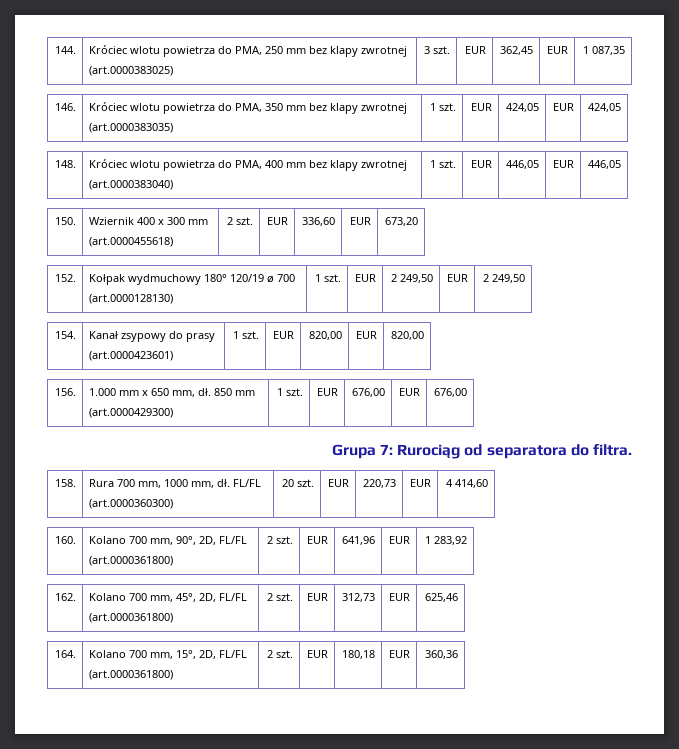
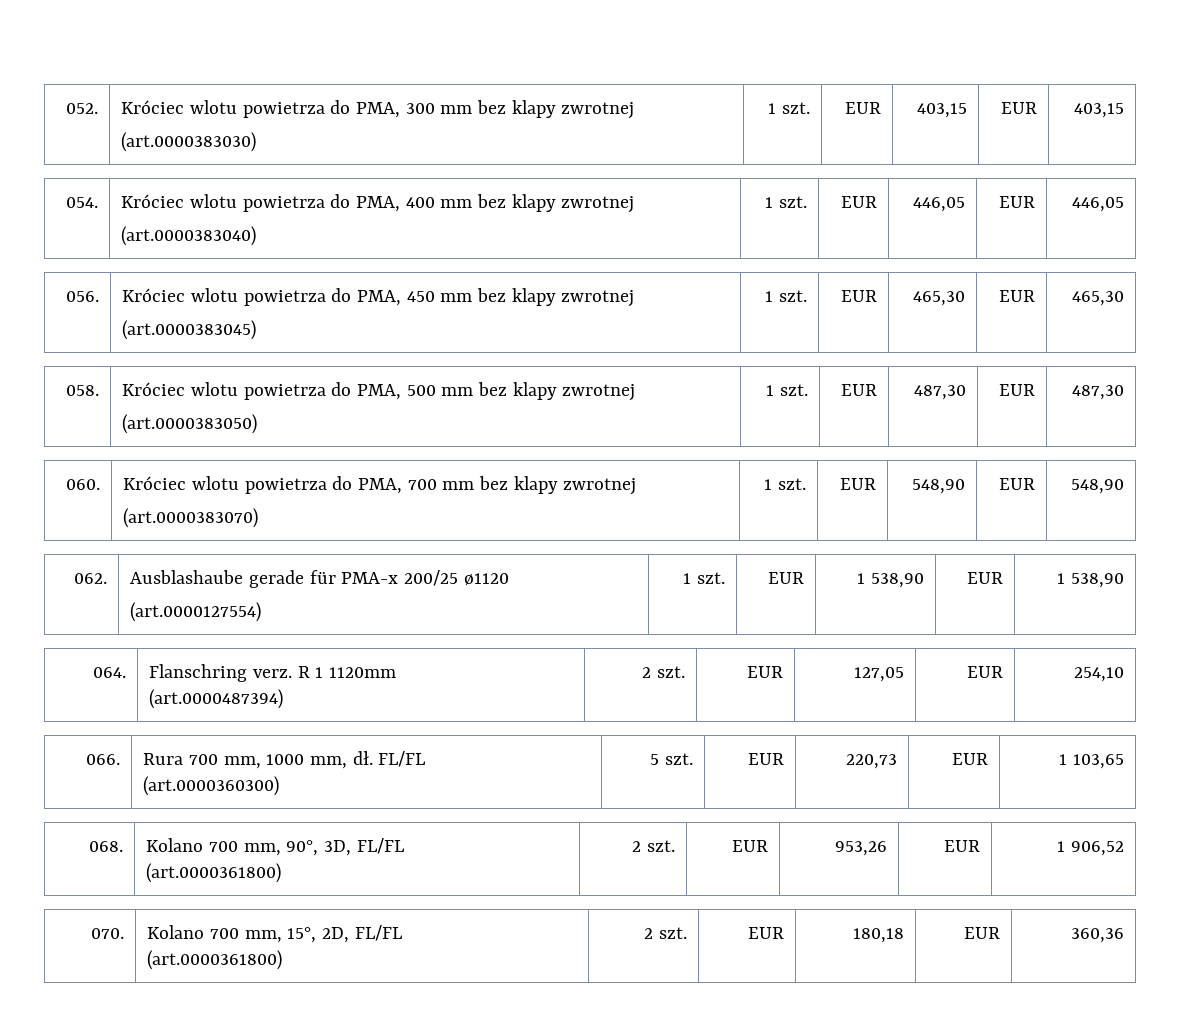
[55,46,77,54] [88,45,407,57] [88,66,173,76] [424,46,451,54] [465,46,487,54] [500,46,534,55] [547,46,569,54] [583,46,626,55] [55,103,77,111] [88,102,407,114] [88,123,173,133] [430,103,457,111] [471,103,493,111] [506,103,540,112] [553,103,575,111] [588,103,622,112] [55,160,77,168] 144. | Króciec wlotu powietrza do PMA, 250 mm bez klapy zwrotnej // (art.0000383025) | 3 szt. | EUR | 362,45 | EUR | 1 087,35 // 146. | Króciec wlotu powietrza do PMA, 350 mm bez klapy zwrotnej // (art.0000383035) | 1 szt. | EUR | 424,05 | EUR | 424,05 // 148. -> [65,103,98,114] [121,100,635,119] [121,132,257,152] [768,102,810,114] [844,102,881,114] [916,103,967,118] [1000,102,1037,114] [1073,103,1124,118] [65,197,98,208] 052. | Króciec wlotu powietrza do PMA, 300 mm bez klapy zwrotnej // (art.0000383030) | 1 szt. | EUR | 403,15 | EUR | 403,15 // 054.
[55,217,77,225] [88,217,208,225] [88,237,173,247] [227,217,254,225] [267,217,289,225] [302,217,336,226] [350,217,372,225] [385,217,419,226] [55,274,77,282] [88,274,295,285] [88,294,173,304] [315,274,342,282] [355,274,377,282] [391,274,434,283] [447,274,469,282] [483,274,526,283] [55,331,77,339] [88,331,215,342] [88,351,173,361] [233,331,260,339] [273,331,295,339] [309,331,343,340] [356,331,378,339] [391,331,425,340] [55,388,77,396] [88,388,255,397] [88,408,173,418] [277,388,304,396] [317,388,339,396] [352,388,386,397] [399,388,421,396] [434,388,468,397] [331,444,632,459] [55,479,77,487] 150. | Wziernik 400 x 300 mm // (art.0000455618) | 2 szt. | EUR | 336,60 | EUR | 673,20 // 152. | Kołpak wydmuchowy 180° 120/19 ø 700 // (art.0000128130) | 1 szt. | EUR | 2 249,50 | EUR | 2 249,50 // 154. | Kanał zsypowy do prasy // (art.0000423601) | 1 szt. | EUR | 820,00 | EUR | 820,00 // 156. | 1.000 mm x 650 mm, dł. 850 mm // (art.0000429300) | 1 szt. | EUR | 676,00 | EUR | 676,00 // Grupa 7: Rurociąg od separatora do filtra. // 158. -> [65,291,99,302] [122,288,635,307] [122,320,257,340] [765,290,807,302] [840,290,877,302] [912,291,965,306] [998,290,1035,302] [1071,291,1124,306] [65,385,99,396] [122,382,636,401] [122,414,258,434] [766,384,808,396] [840,384,877,396] [913,385,966,400] [998,384,1035,396] [1071,385,1124,400] [65,479,100,490] [123,476,637,495] [123,508,259,528] [764,478,806,490] [839,478,876,490] [911,479,965,494] [998,478,1035,490] [1070,479,1124,494] [73,573,107,584] [130,570,509,588] [130,602,262,622] [683,572,725,584] [767,572,804,584] [857,573,924,588] [966,572,1003,584] [1057,573,1124,588] [92,667,126,678] [149,664,396,682] [149,689,284,709] [642,666,685,678] [746,666,783,678] [853,667,904,682] [966,666,1003,678] [1073,667,1124,682] [85,754,120,765] 056. | Króciec wlotu powietrza do PMA, 450 mm bez klapy zwrotnej // (art.0000383045) | 1 szt. | EUR | 465,30 | EUR | 465,30 // 058. | Króciec wlotu powietrza do PMA, 500 mm bez klapy zwrotnej // (art.0000383050) | 1 szt. | EUR | 487,30 | EUR | 487,30 // 060. | Króciec wlotu powietrza do PMA, 700 mm bez klapy zwrotnej // (art.0000383070) | 1 szt. | EUR | 548,90 | EUR | 548,90 // 062. | Ausblashaube gerade für PMA-x 200/25 ø1120 // (art.0000127554) | 1 szt. | EUR | 1 538,90 | EUR | 1 538,90 // 064. | Flanschring verz. R 1 1120mm // (art.0000487394) | 2 szt. | EUR | 127,05 | EUR | 254,10 // 066.
[282,479,295,487] 20 -> [650,754,660,765] 5
[446,479,489,488] [55,536,77,544] 4 414,60 // 160. -> [1059,754,1124,769] [88,841,123,852] 1 103,65 // 068.
[198,536,247,545] [88,556,173,566] [267,536,294,544] [307,536,329,544] [342,536,376,545] [389,536,411,544] [425,536,468,545] [55,593,77,601] [88,593,247,602] [88,613,173,623] [267,593,294,601] [307,593,329,601] [342,593,376,602] [389,593,411,601] [425,593,459,602] [55,650,77,658] 2D, FL/FL // (art.0000361800) | 2 szt. | EUR | 641,96 | EUR | 1 283,92 // 162. | Kolano 700 mm, 45°, 2D, FL/FL // (art.0000361800) | 2 szt. | EUR | 312,73 | EUR | 625,46 // 164. -> [323,838,404,856] [146,863,282,883] [632,840,675,852] [731,840,768,852] [834,841,887,856] [943,840,980,852] [1057,841,1124,856] [90,928,124,939] 3D, FL/FL // (art.0000361800) | 2 szt. | EUR | 953,26 | EUR | 1 906,52 // 070.

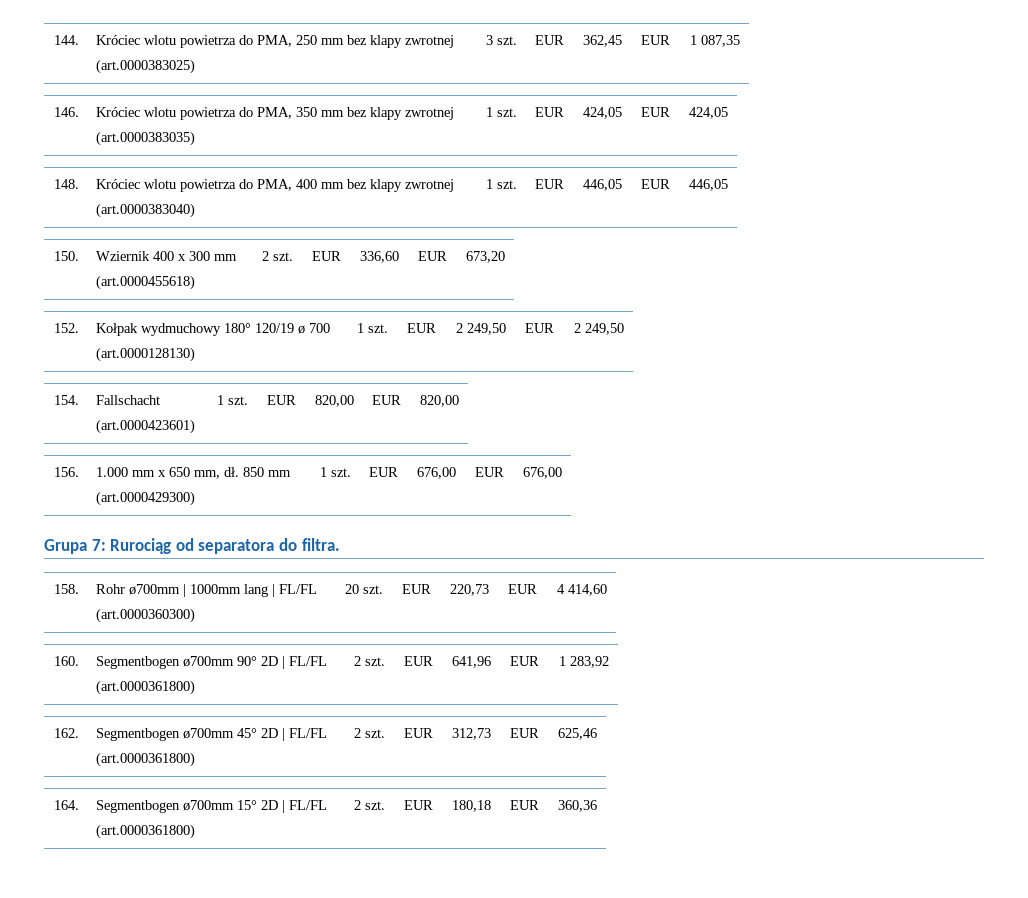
[65,103,98,114] [121,100,635,119] [121,132,257,152] [768,102,810,114] [844,102,881,114] [916,103,967,118] [1000,102,1037,114] [1073,103,1124,118] [65,197,98,208] 052. | Króciec wlotu powietrza do PMA, 300 mm bez klapy zwrotnej // (art.0000383030) | 1 szt. | EUR | 403,15 | EUR | 403,15 // 054. -> [54,35,80,45] [95,35,454,48] [95,59,195,74] [486,35,518,45] [535,35,565,45] [583,35,623,47] [641,35,671,45] [690,35,741,47] [54,107,80,117] [95,107,454,120] [95,131,195,146] [486,107,518,117] [535,107,565,117] [583,107,623,119] [641,107,671,117] [689,107,729,119] [54,179,80,189] 144. | Króciec wlotu powietrza do PMA, 250 mm bez klapy zwrotnej // (art.0000383025) | 3 szt. | EUR | 362,45 | EUR | 1 087,35 // 146. | Króciec wlotu powietrza do PMA, 350 mm bez klapy zwrotnej // (art.0000383035) | 1 szt. | EUR | 424,05 | EUR | 424,05 // 148.
[65,291,99,302] [122,288,635,307] [122,320,257,340] [765,290,807,302] [840,290,877,302] [912,291,965,306] [998,290,1035,302] [1071,291,1124,306] [65,385,99,396] [122,382,636,401] [122,414,258,434] [766,384,808,396] [840,384,877,396] [913,385,966,400] [998,384,1035,396] [1071,385,1124,400] [65,479,100,490] [123,476,637,495] [123,508,259,528] [764,478,806,490] [839,478,876,490] [911,479,965,494] [998,478,1035,490] [1070,479,1124,494] [73,573,107,584] [130,570,509,588] [130,602,262,622] [683,572,725,584] [767,572,804,584] [857,573,924,588] [966,572,1003,584] [1057,573,1124,588] [92,667,126,678] [149,664,396,682] [149,689,284,709] [642,666,685,678] [746,666,783,678] [853,667,904,682] [966,666,1003,678] [1073,667,1124,682] [85,754,120,765] [143,751,373,769] 056. | Króciec wlotu powietrza do PMA, 450 mm bez klapy zwrotnej // (art.0000383045) | 1 szt. | EUR | 465,30 | EUR | 465,30 // 058. | Króciec wlotu powietrza do PMA, 500 mm bez klapy zwrotnej // (art.0000383050) | 1 szt. | EUR | 487,30 | EUR | 487,30 // 060. | Króciec wlotu powietrza do PMA, 700 mm bez klapy zwrotnej // (art.0000383070) | 1 szt. | EUR | 548,90 | EUR | 548,90 // 062. | Ausblashaube gerade für PMA-x 200/25 ø1120 // (art.0000127554) | 1 szt. | EUR | 1 538,90 | EUR | 1 538,90 // 064. | Flanschring verz. R 1 1120mm // (art.0000487394) | 2 szt. | EUR | 127,05 | EUR | 254,10 // 066. | Rura 700 mm, 1000 mm, dł. -> [54,251,80,261] [95,251,237,261] [95,275,195,290] [262,251,294,261] [312,251,342,261] [360,251,400,263] [418,251,448,261] [466,251,506,263] [54,323,80,333] [95,323,330,336] [95,347,195,362] [357,323,389,333] [407,323,437,333] [456,323,507,335] [525,323,555,333] [574,323,625,335] [54,395,80,405] [95,395,160,405] [95,419,195,434] [217,395,249,405] [267,395,297,405] [315,395,355,407] [372,395,402,405] [420,395,460,407] [54,467,80,477] [95,467,291,479] [95,491,195,506] [320,467,352,477] [369,467,399,477] [417,467,457,479] [475,467,505,477] [523,467,563,479] [44,538,340,554] [54,584,80,594] [95,584,275,597] 150. | Wziernik 400 x 300 mm // (art.0000455618) | 2 szt. | EUR | 336,60 | EUR | 673,20 // 152. | Kołpak wydmuchowy 180° 120/19 ø 700 // (art.0000128130) | 1 szt. | EUR | 2 249,50 | EUR | 2 249,50 // 154. | Fallschacht // (art.0000423601) | 1 szt. | EUR | 820,00 | EUR | 820,00 // 156. | 1.000 mm x 650 mm, dł. 850 mm // (art.0000429300) | 1 szt. | EUR | 676,00 | EUR | 676,00 // Grupa 7: Rurociąg od separatora do filtra. // 158. | Rohr ø700mm | 1000mm lang |
[650,754,660,765] 5 -> [345,584,360,594] 20
[1059,754,1124,769] [88,841,123,852] [146,838,404,856] [146,863,282,883] [632,840,675,852] [731,840,768,852] [834,841,887,856] [943,840,980,852] [1057,841,1124,856] [90,928,124,939] [147,925,349,943] 1 103,65 // 068. | Kolano 700 mm, 90°, 3D, FL/FL // (art.0000361800) | 2 szt. | EUR | 953,26 | EUR | 1 906,52 // 070. | Kolano 700 mm, 15°, 2D, -> [557,584,608,596] [54,656,80,666] [95,656,327,669] [95,680,195,695] [354,656,386,666] [404,656,434,666] [452,656,492,668] [510,656,540,666] [559,656,610,668] [54,728,80,738] [95,728,327,741] [95,752,195,767] [354,728,386,738] [404,728,434,738] [452,728,492,740] [510,728,540,738] [558,728,598,740] [54,800,80,810] [95,800,285,813] 4 414,60 // 160. | Segmentbogen ø700mm 90° 2D | FL/FL // (art.0000361800) | 2 szt. | EUR | 641,96 | EUR | 1 283,92 // 162. | Segmentbogen ø700mm 45° 2D | FL/FL // (art.0000361800) | 2 szt. | EUR | 312,73 | EUR | 625,46 // 164. | Segmentbogen ø700mm 15° 2D |

